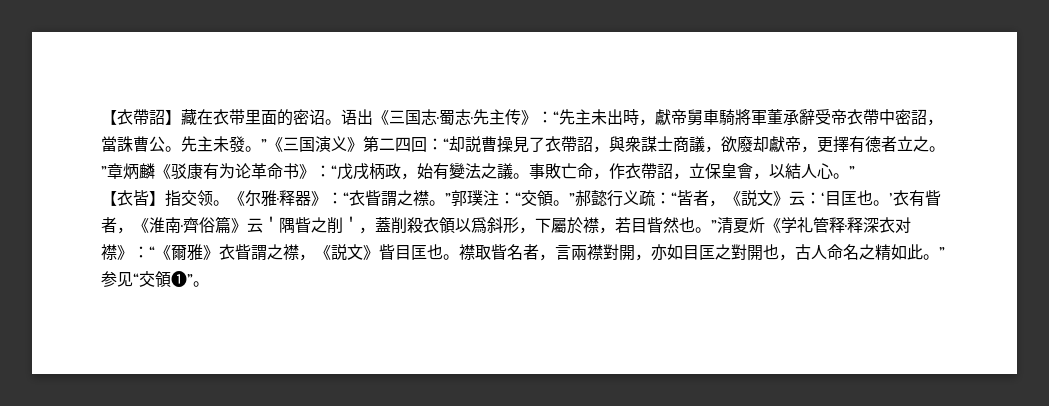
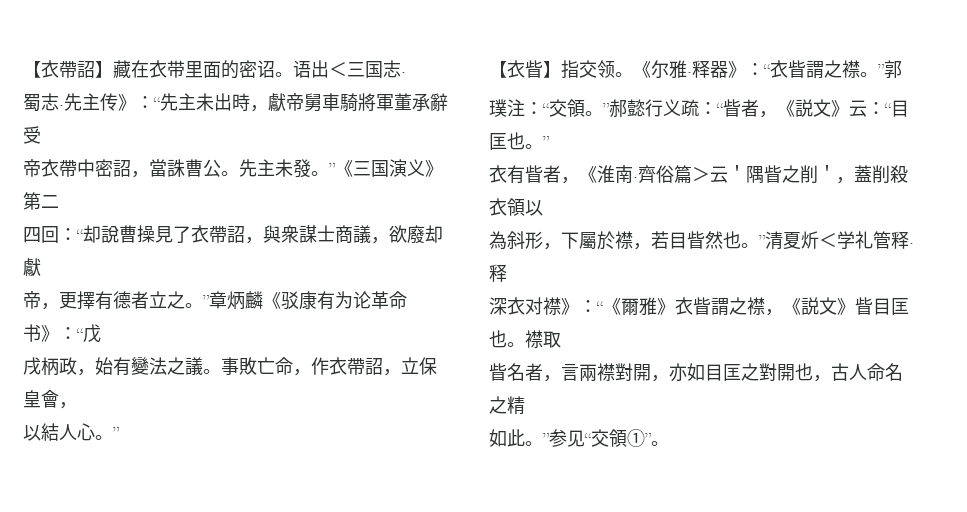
[373,110,389,125] 《 -> [329,62,347,76] ＜
(439, 120) none -> (406, 74) //
(831, 117) none -> (41, 135) //
(395, 144) none -> (59, 201) //
[465,136,481,152] 説 -> [101,225,119,243] 說
(785, 144) none -> (41, 267) //
(353, 171) none -> (101, 333) //
(769, 176) none -> (77, 405) //
[133,190,149,206] 皆 -> [525,60,543,78] 眥
(467, 198) none -> (902, 69) //
[677,190,693,206] 皆 -> [723,99,741,117] 眥
[821,190,893,206] ‘目匡也。’ -> [884,100,909,117] [489,132,550,150] “目匡也。” //
[231,218,247,233] 》 -> [692,167,710,181] ＞
[471,217,487,233] 爲 -> [489,231,507,250] // 為
[765,218,781,233] 《 -> [819,233,837,247] ＜
(863, 225) none -> (507, 273) //
(491, 252) none -> (561, 339) //
(891, 252) none -> (525, 405) //
[171,271,193,287] ❶” -> [627,429,652,447] ①”

